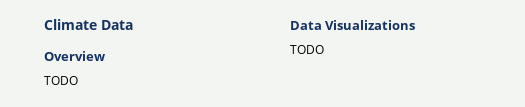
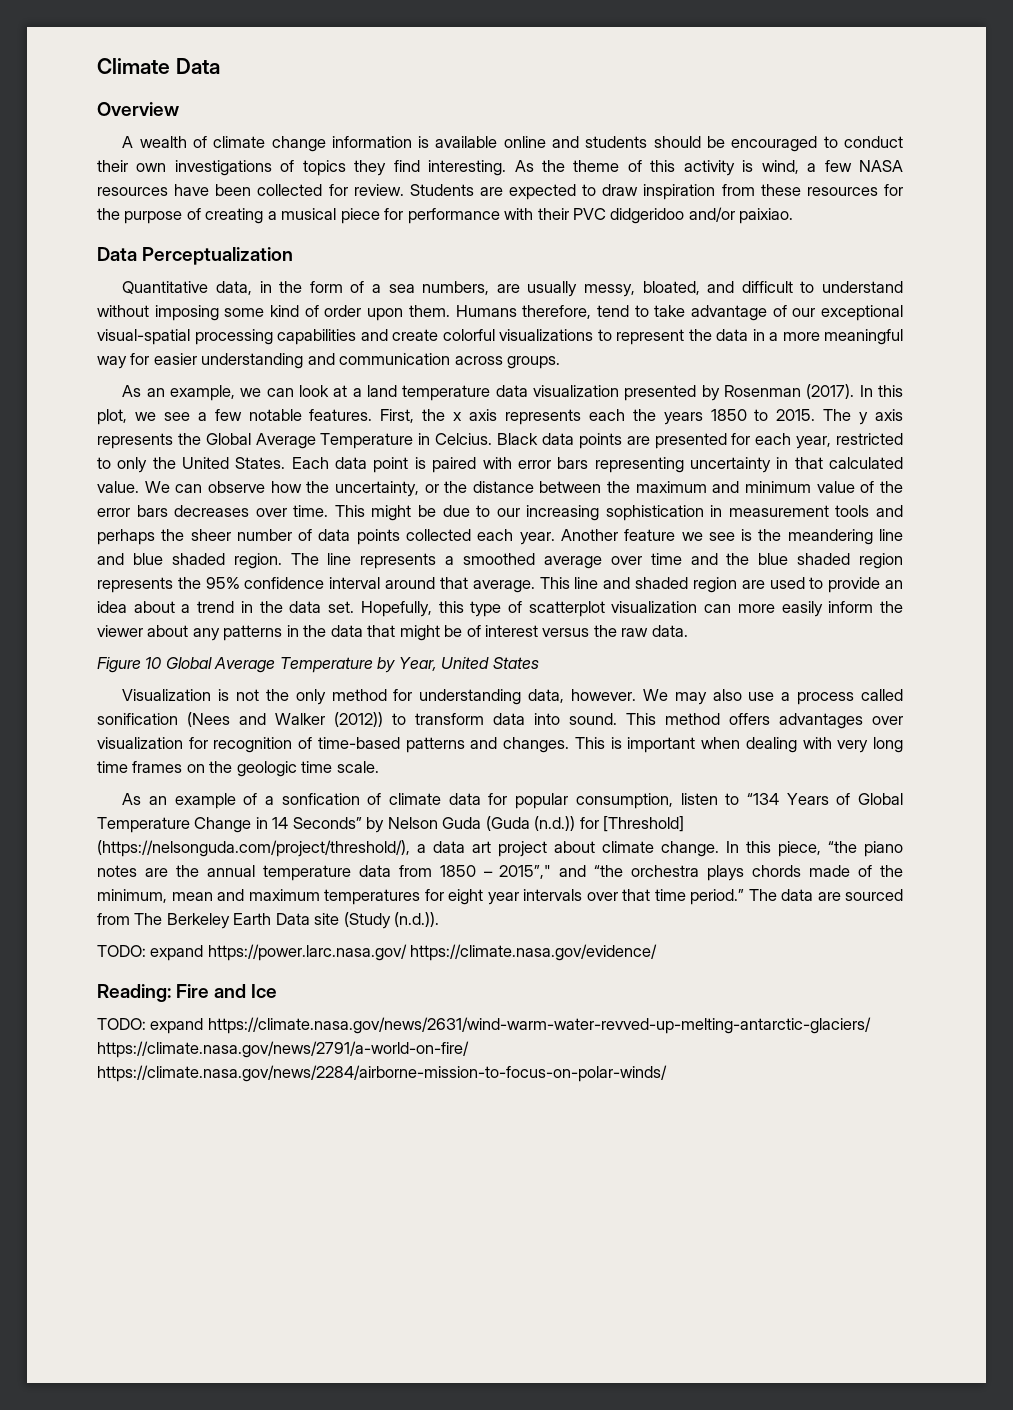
[44,76,78,85] [290,20,416,30] [290,45,324,54] TODO // Data Visualizations // TODO -> [122,136,904,152] [97,160,904,176] [97,184,903,200] [97,207,794,224] [97,247,294,265] [122,281,904,297] [97,305,903,321] [97,329,903,345] [97,353,561,369] [122,384,904,401] [97,409,903,425] [97,433,904,449] [97,457,904,473] [97,481,903,497] [97,505,903,521] [97,529,903,545] [97,553,903,569] [97,577,904,593] [97,601,903,617] [97,625,688,641] [97,657,539,673] [122,689,904,705] [97,712,903,729] [97,737,904,753] [97,761,379,777] [122,793,903,809] [97,816,685,833] [97,840,903,857] [97,865,904,881] [97,889,903,905] [97,912,440,929] [97,944,658,961] [97,984,278,1002] [97,1017,871,1034] [97,1041,469,1058] [97,1065,667,1082] A wealth of climate change information is available online and students should be encouraged to conduct their own investigations of topics they find interesting. As the theme of this activity is wind, a few NASA resources have been collected for review. Students are expected to draw inspiration from these resources for the purpose of creating a musical piece for performance with their PVC didgeridoo and/or paixiao. // Data Perceptualization // Quantitative data, in the form of a sea numbers, are usually messy, bloated, and difficult to understand without imposing some kind of order upon them. Humans therefore, tend to take advantage of our exceptional visual-spatial processing capabilities and create colorful visualizations to represent the data in a more meaningful way for easier understanding and communication across groups. // As an example, we can look at a land temperature data visualization presented by Rosenman (2017). In this plot, we see a few notable features. First, the x axis represents each the years 1850 to 2015. The y axis represents the Global Average Temperature in Celcius. Black data points are presented for each year, restricted to only the United States. Each data point is paired with error bars representing uncertainty in that calculated value. We can observe how the uncertainty, or the distance between the maximum and minimum value of the error bars decreases over time. This might be due to our increasing sophistication in measurement tools and perhaps the sheer number of data points collected each year. Another feature we see is the meandering line and blue shaded region. The line represents a smoothed average over time and the blue shaded region represents the 95% confidence interval around that average. This line and shaded region are used to provide an idea about a trend in the data set. Hopefully, this type of scatterplot visualization can more easily inform the viewer about any patterns in the data that might be of interest versus the raw data. // Figure 10 Global Average Temperature by Year, United States // Visualization is not the only method for understanding data, however. We may also use a process called sonification (Nees and Walker (2012)) to transform data into sound. This method offers advantages over visualization for recognition of time-based patterns and changes. This is important when dealing with very long time frames on the geologic time scale. // As an example of a sonfication of climate data for popular consumption, listen to “134 Years of Global Temperature Change in 14 Seconds” by Nelson Guda (Guda (n.d.)) for [Threshold] (https://nelsonguda.com/project/threshold/), a data art project about climate change. In this piece, “the piano notes are the annual temperature data from 1850 – 2015”," and “the orchestra plays chords made of the minimum, mean and maximum temperatures for eight year intervals over that time period.” The data are sourced from The Berkeley Earth Data site (Study (n.d.)). // TODO: expand https://power.larc.nasa.gov/ https://climate.nasa.gov/evidence/ // Reading: Fire and Ice // TODO: expand https://climate.nasa.gov/news/2631/wind-warm-water-revved-up-melting-antarctic-glaciers/ https://climate.nasa.gov/news/2791/a-world-on-fire/ https://climate.nasa.gov/news/2284/airborne-mission-to-focus-on-polar-winds/

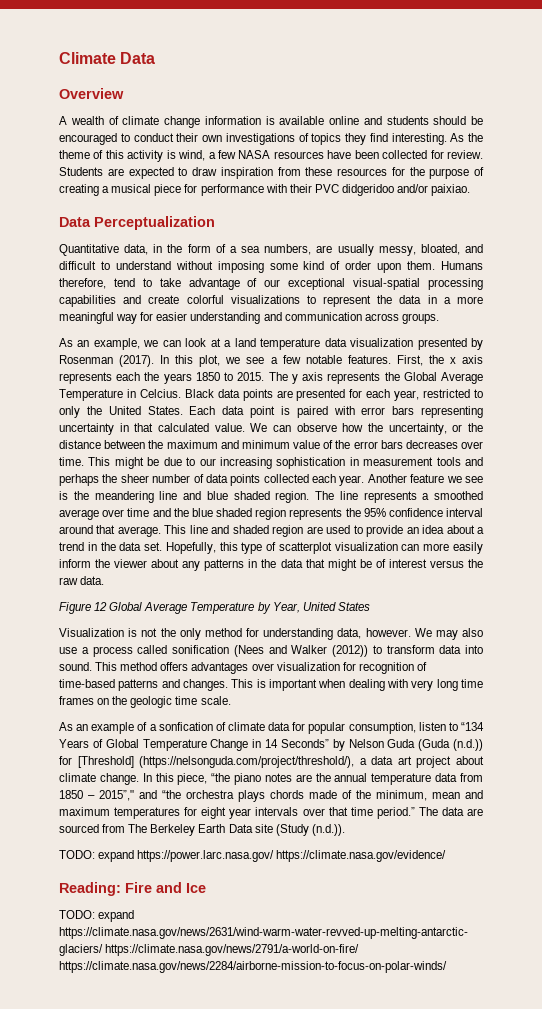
[145,657,163,669] 10 -> [94,602,108,611] 12

